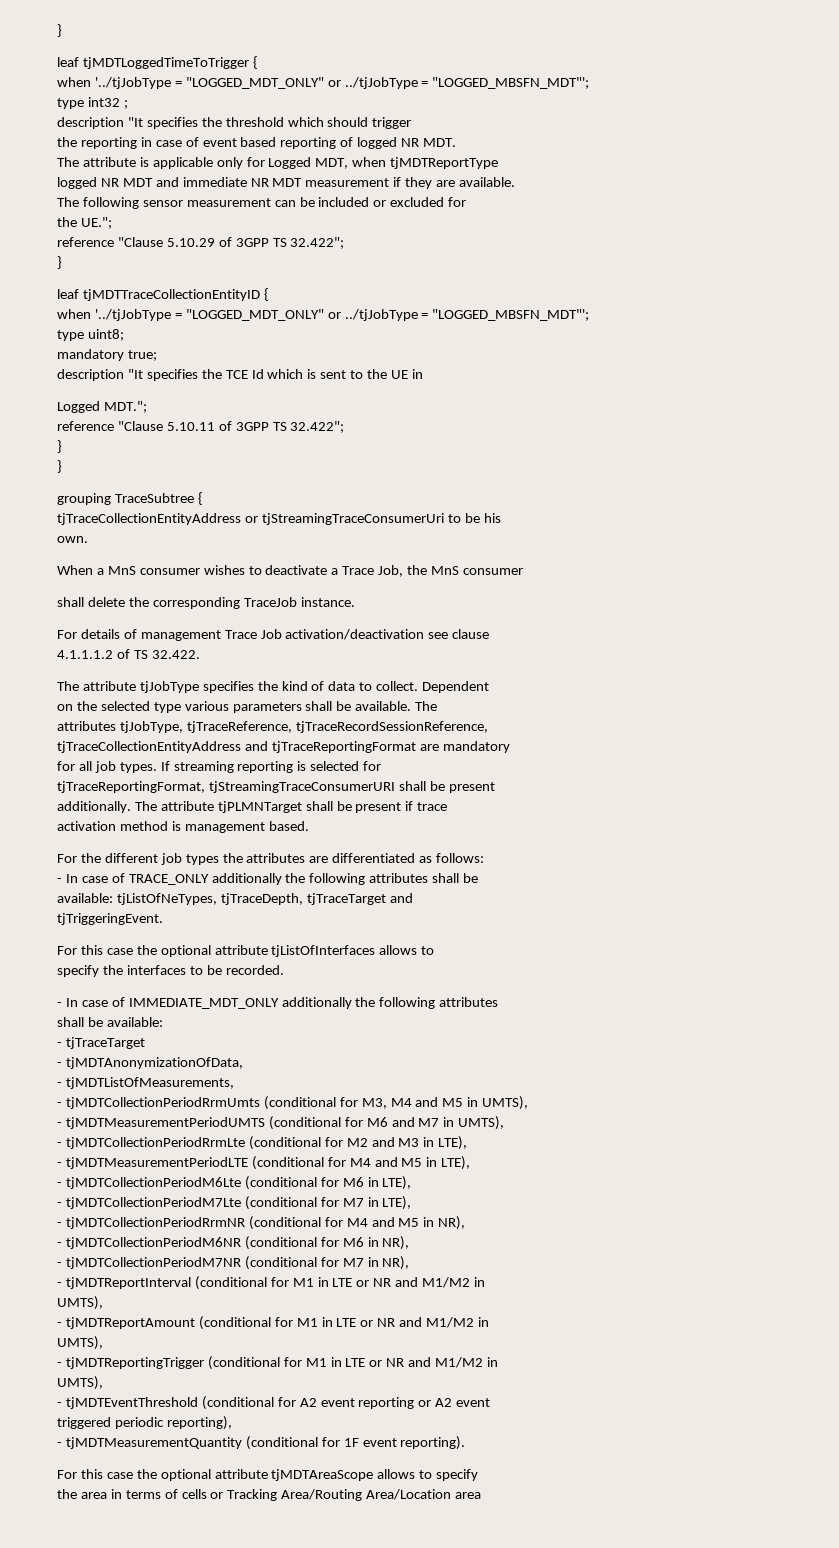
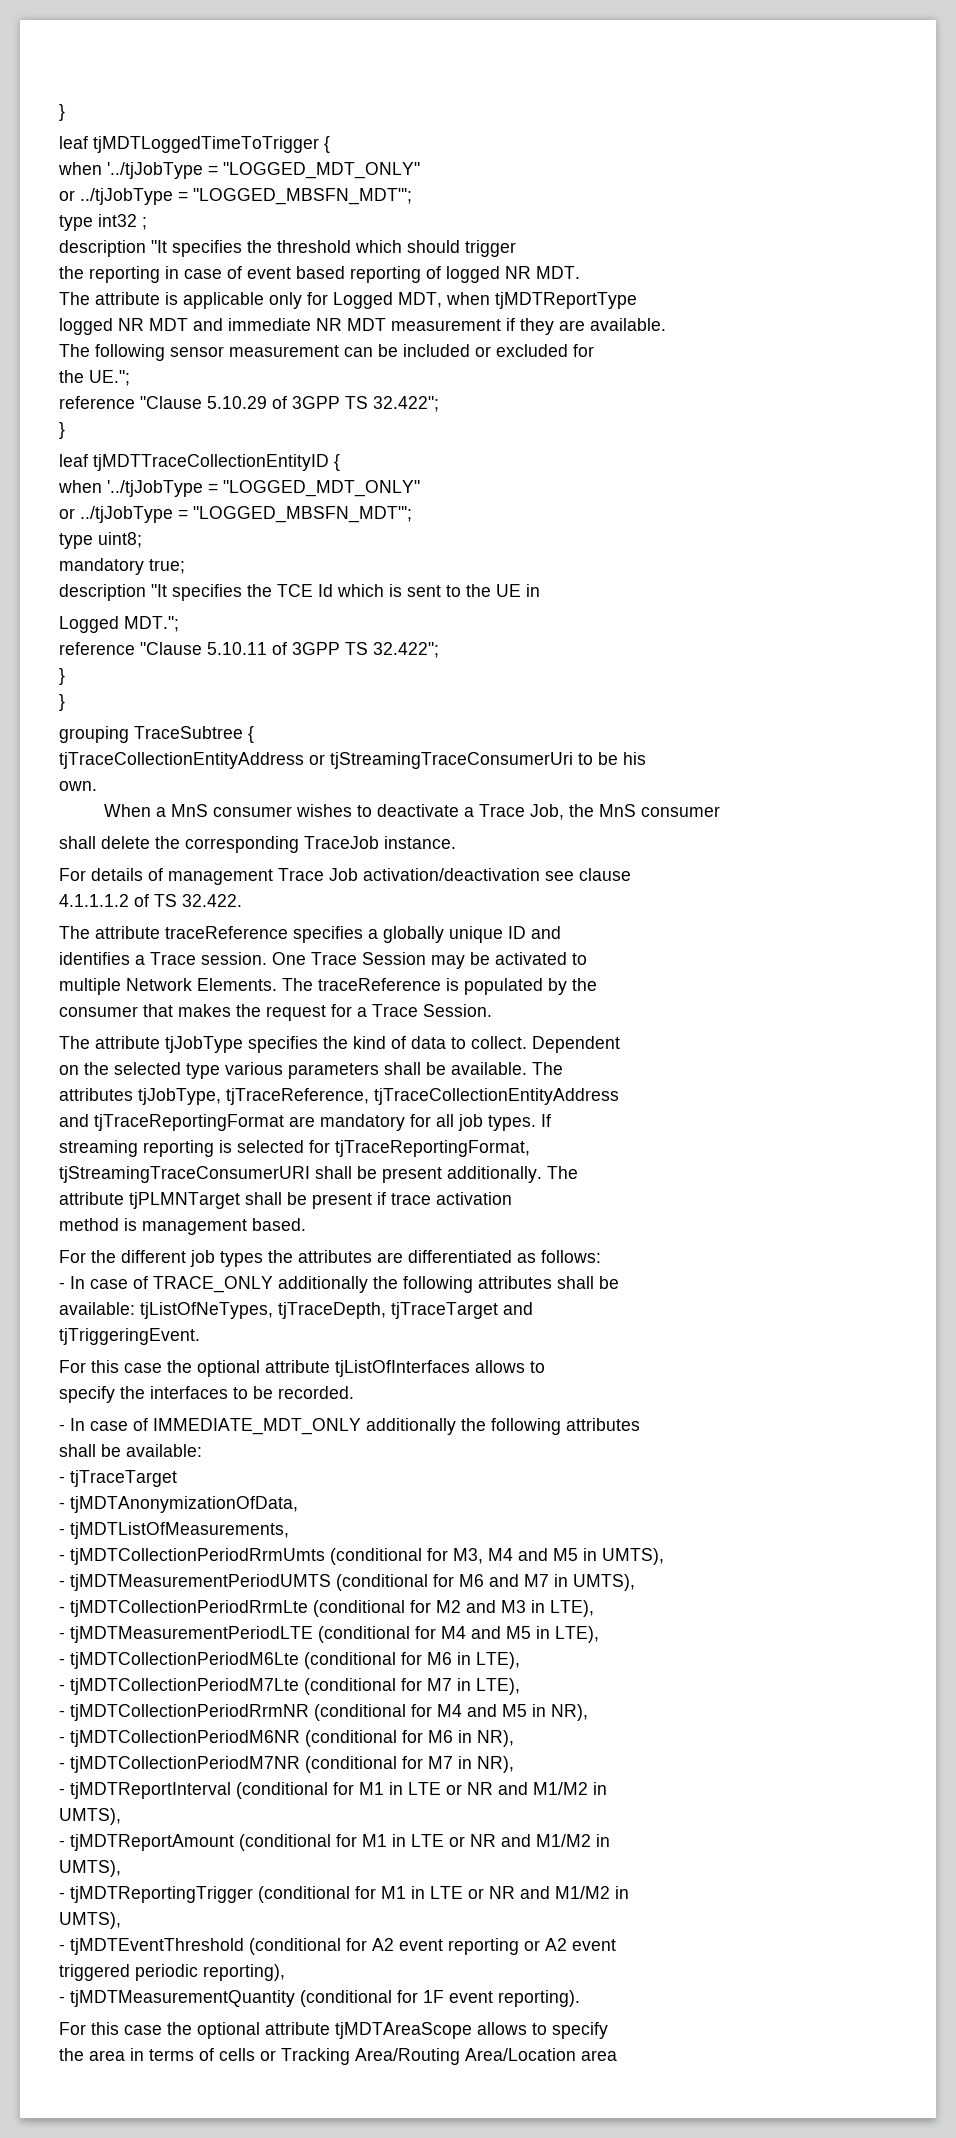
(324, 83) none -> (420, 170) //
(324, 315) none -> (420, 488) //
(200, 654) none -> [59,926,561,943] [59,952,587,969] [59,978,597,995] [59,1004,492,1021] // The attribute traceReference specifies a globally unique ID and // identifies a Trace session. One Trace Session may be activated to // multiple Network Elements. The traceReference is populated by the // consumer that makes the request for a Trace Session.
[295,721,488,733] [57,741,241,753] tjTraceRecordSessionReference, // tjTraceCollectionEntityAddress -> [374,1088,619,1105] tjTraceCollectionEntityAddress //
(510, 747) // -> (405, 1122) none
(170, 766) none -> (551, 1120) //
[57,781,205,793] // tjTraceReportingFormat, -> [335,1140,530,1157] tjTraceReportingFormat, //
(495, 787) // -> (442, 1175) none
(157, 806) none -> (578, 1172) //
[57,821,116,831] // activation -> [436,1192,512,1205] activation //

